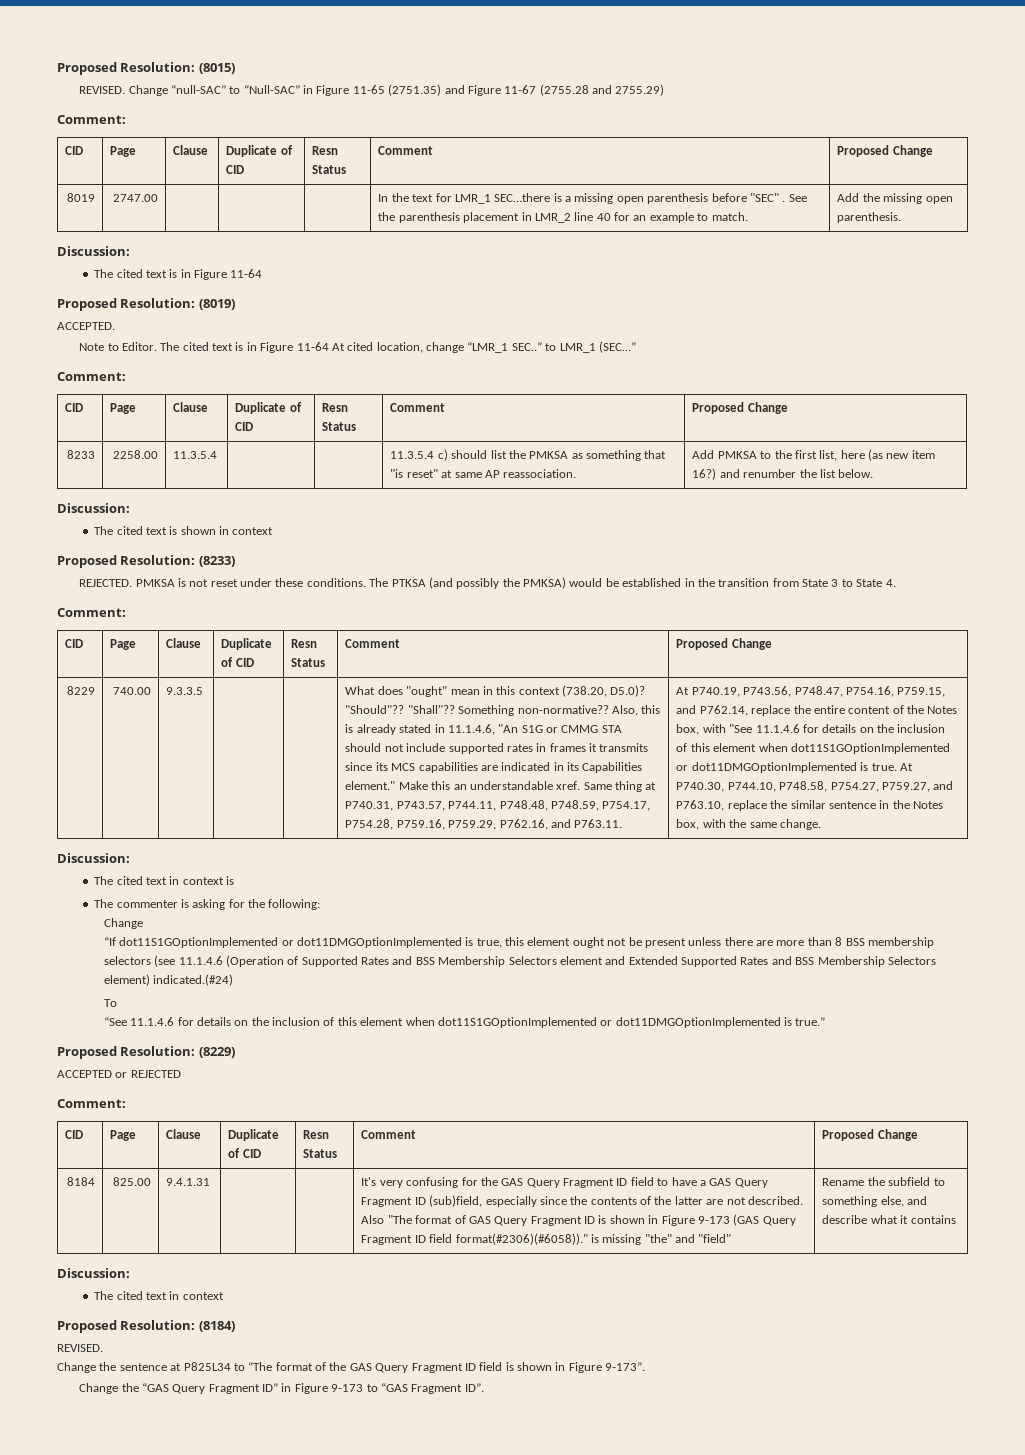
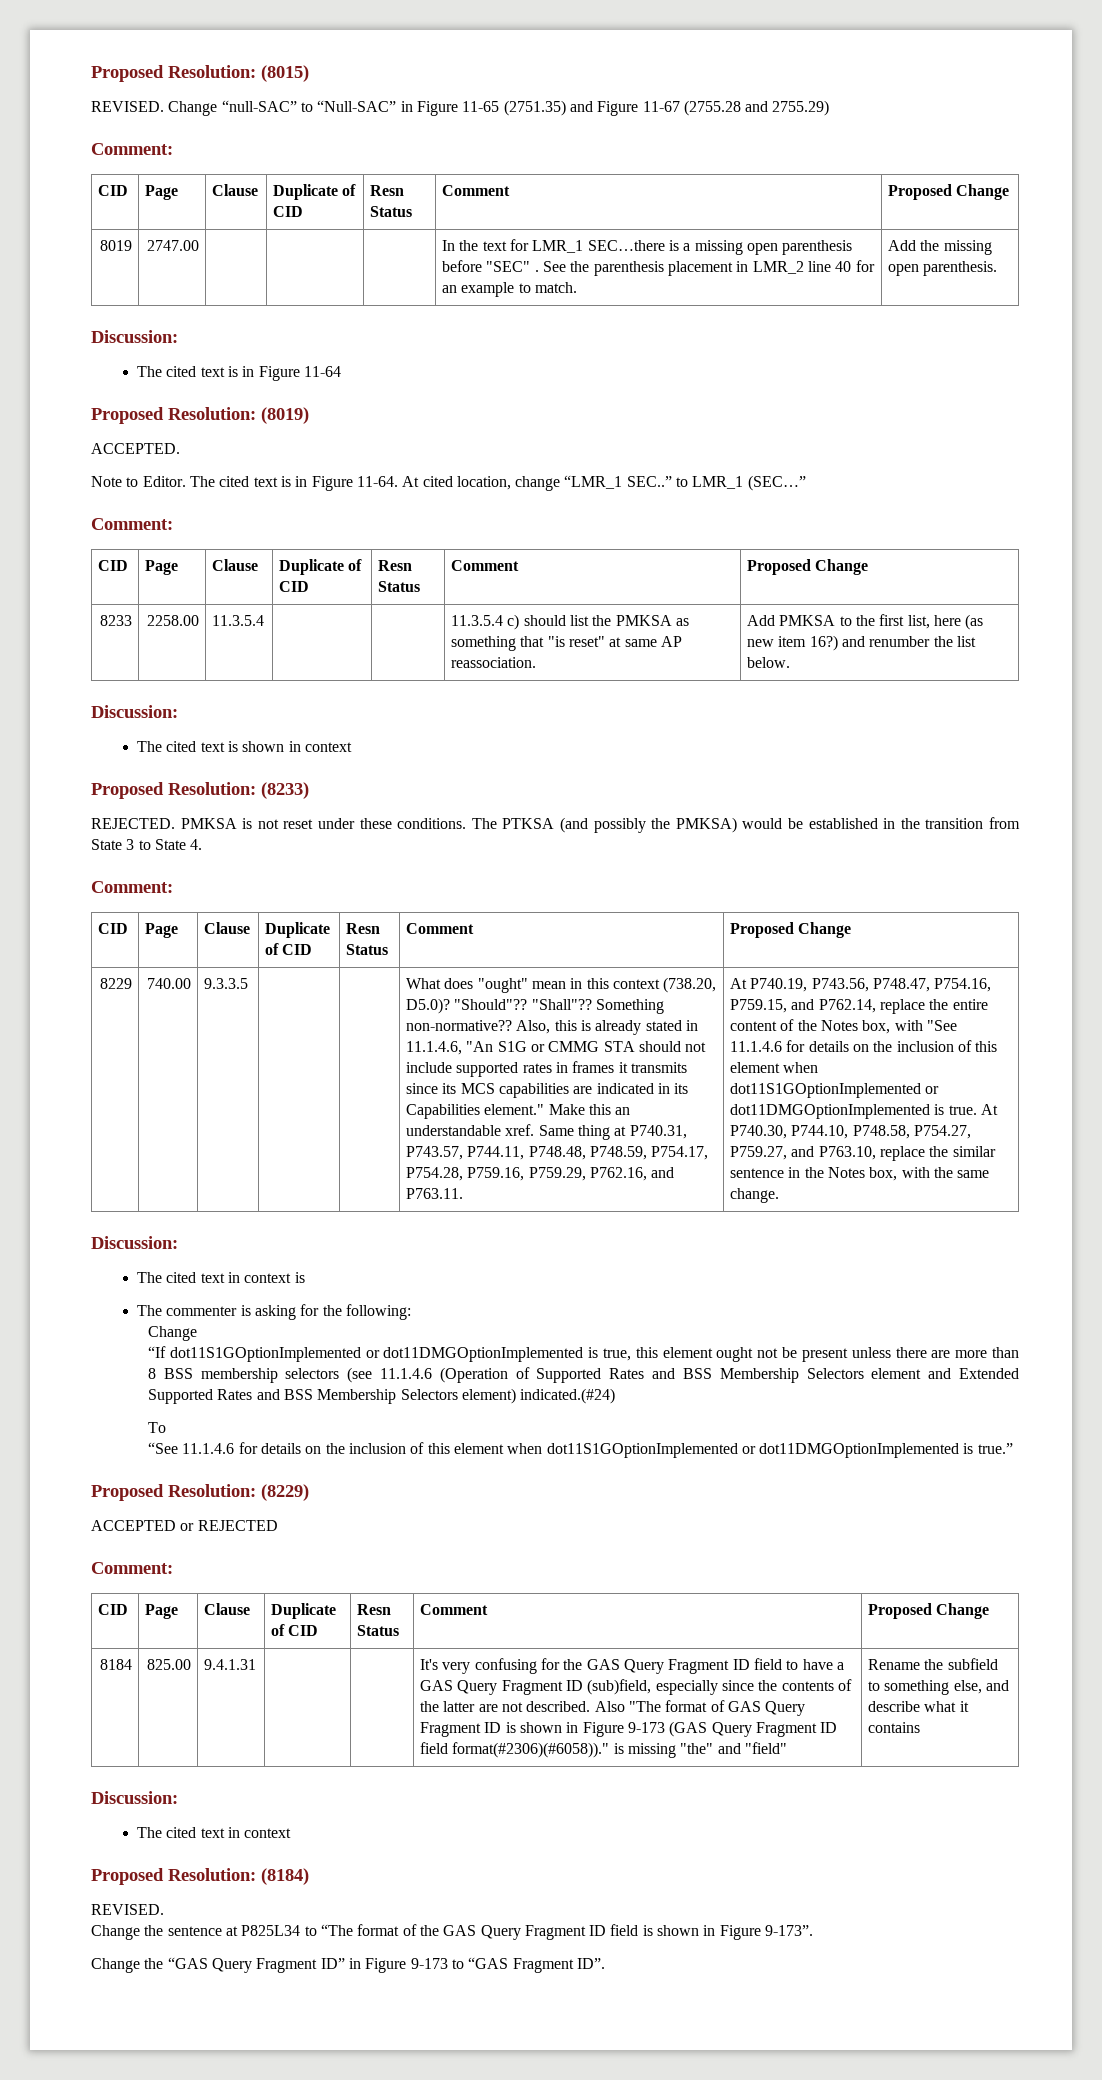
[296,342,329,351] 11-64 -> [356,476,398,487] 11-64.

